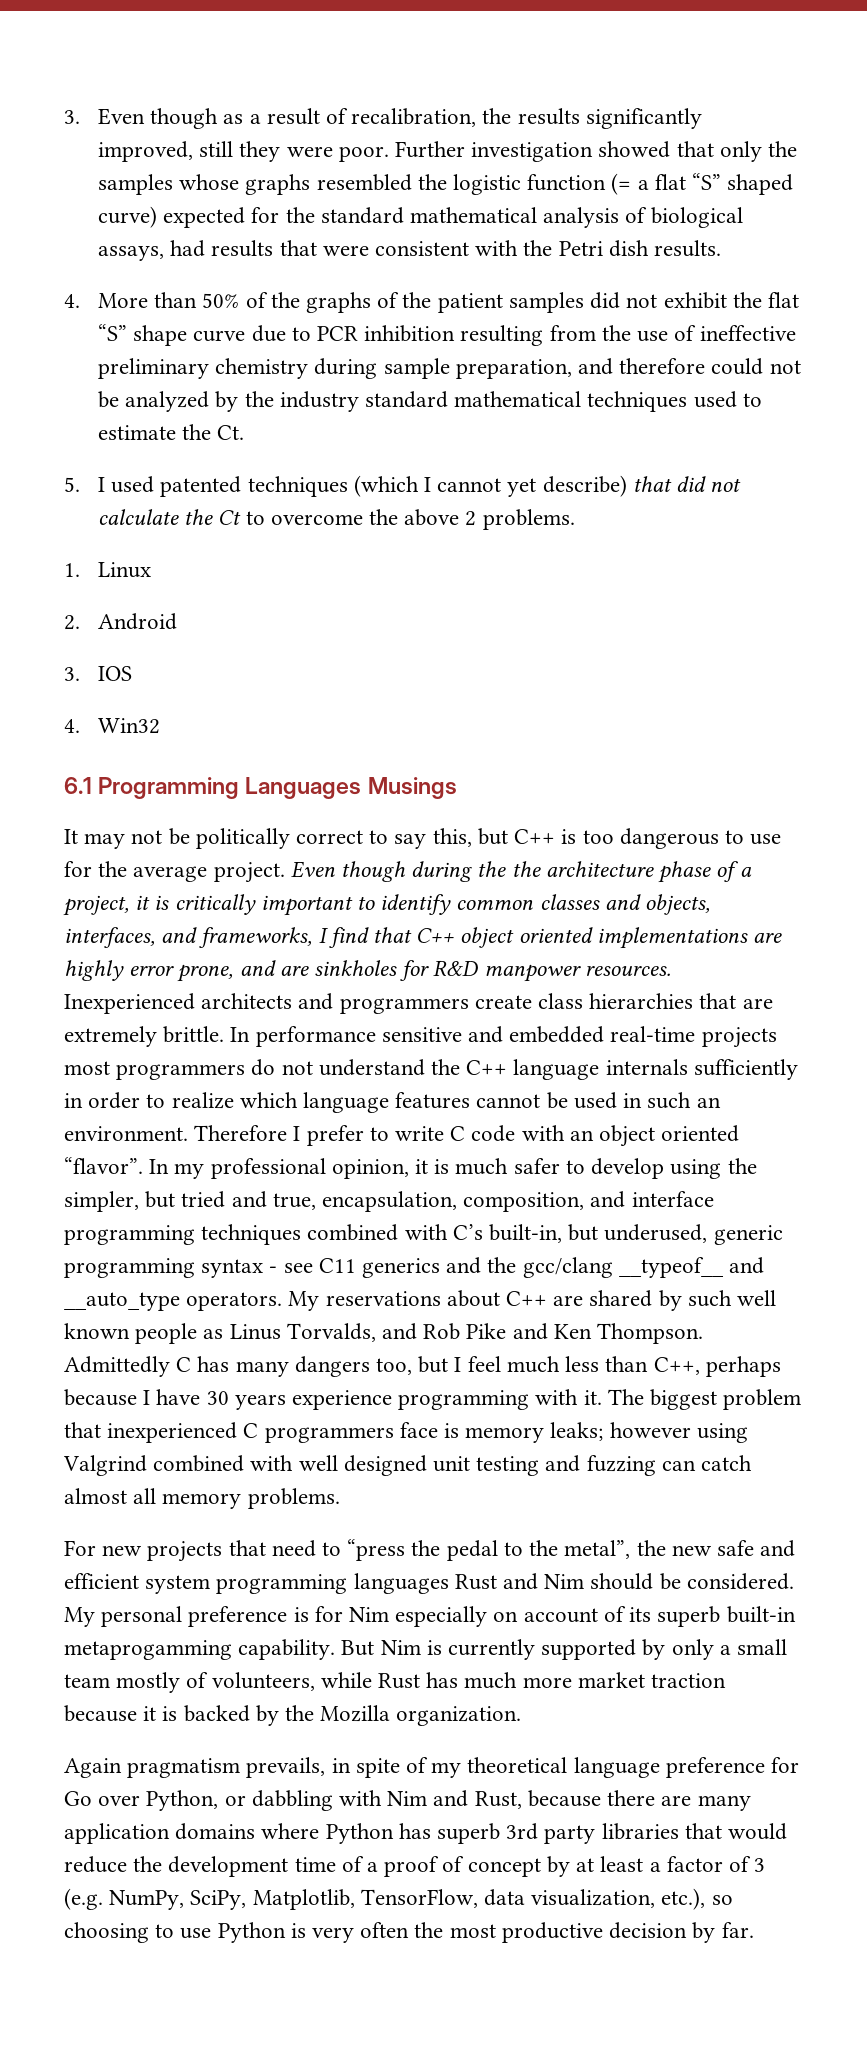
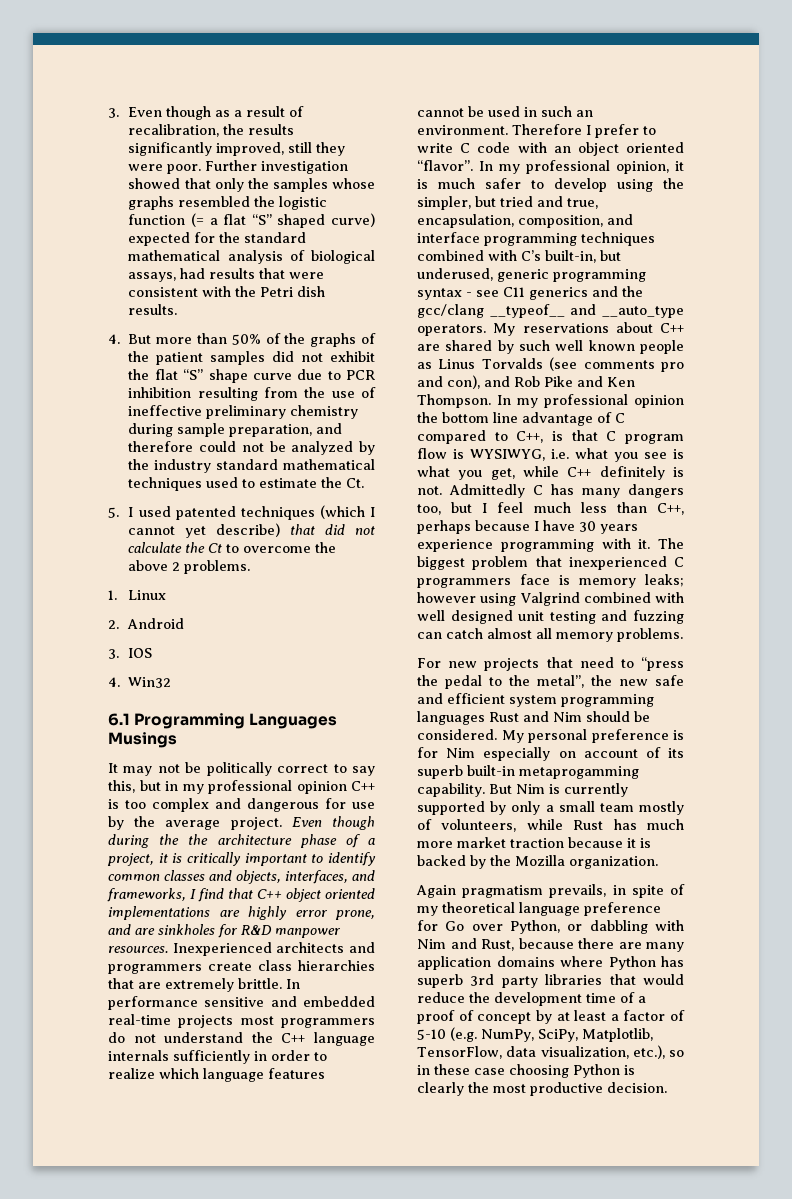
[98,293,149,308] More -> [128,334,193,344] But more
[514,828,782,849] [64,861,92,877] C++ is too dangerous to use for -> [165,780,375,794] [108,798,375,812] [108,816,124,830] in my professional opinion C++ is too complex and dangerous for use by
[286,1323,376,1342] Torvalds, -> [481,357,684,372] [417,375,480,389] Torvalds (see comments pro and con),
(704, 1333) none -> [497,394,684,408] [417,412,625,426] [417,430,684,444] [417,448,684,462] [417,466,684,480] [417,486,442,495] In my professional opinion the bottom line advantage of C compared to C++, is that C program flow is WYSIWYG, i.e. what you see is what you get, while C++ definitely is not.
[754,1858,766,1872] 3 -> [417,1029,446,1040] 5-10
[64,1922,754,1943] choosing to use Python is very often the most productive decision by far. -> [417,1064,635,1078] [417,1082,667,1096] in these case choosing Python is clearly the most productive decision.

